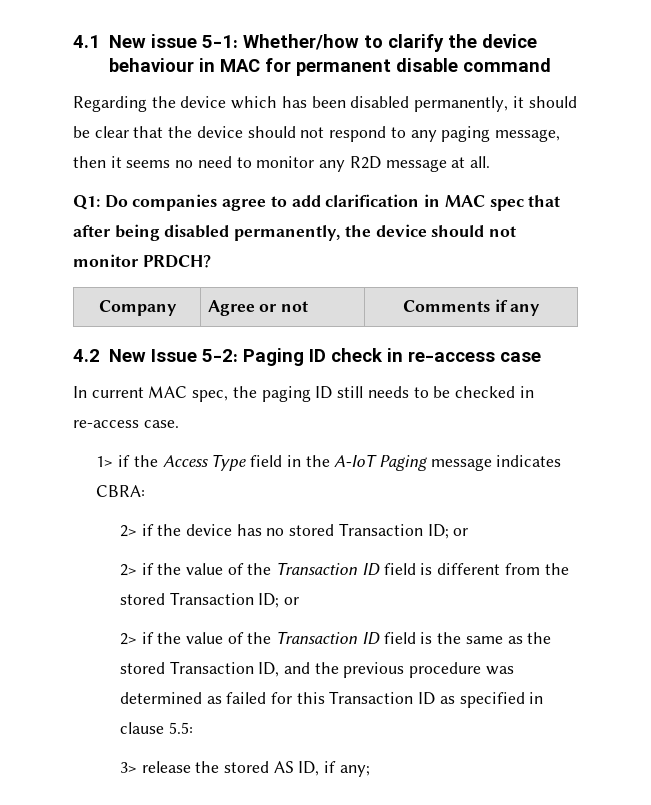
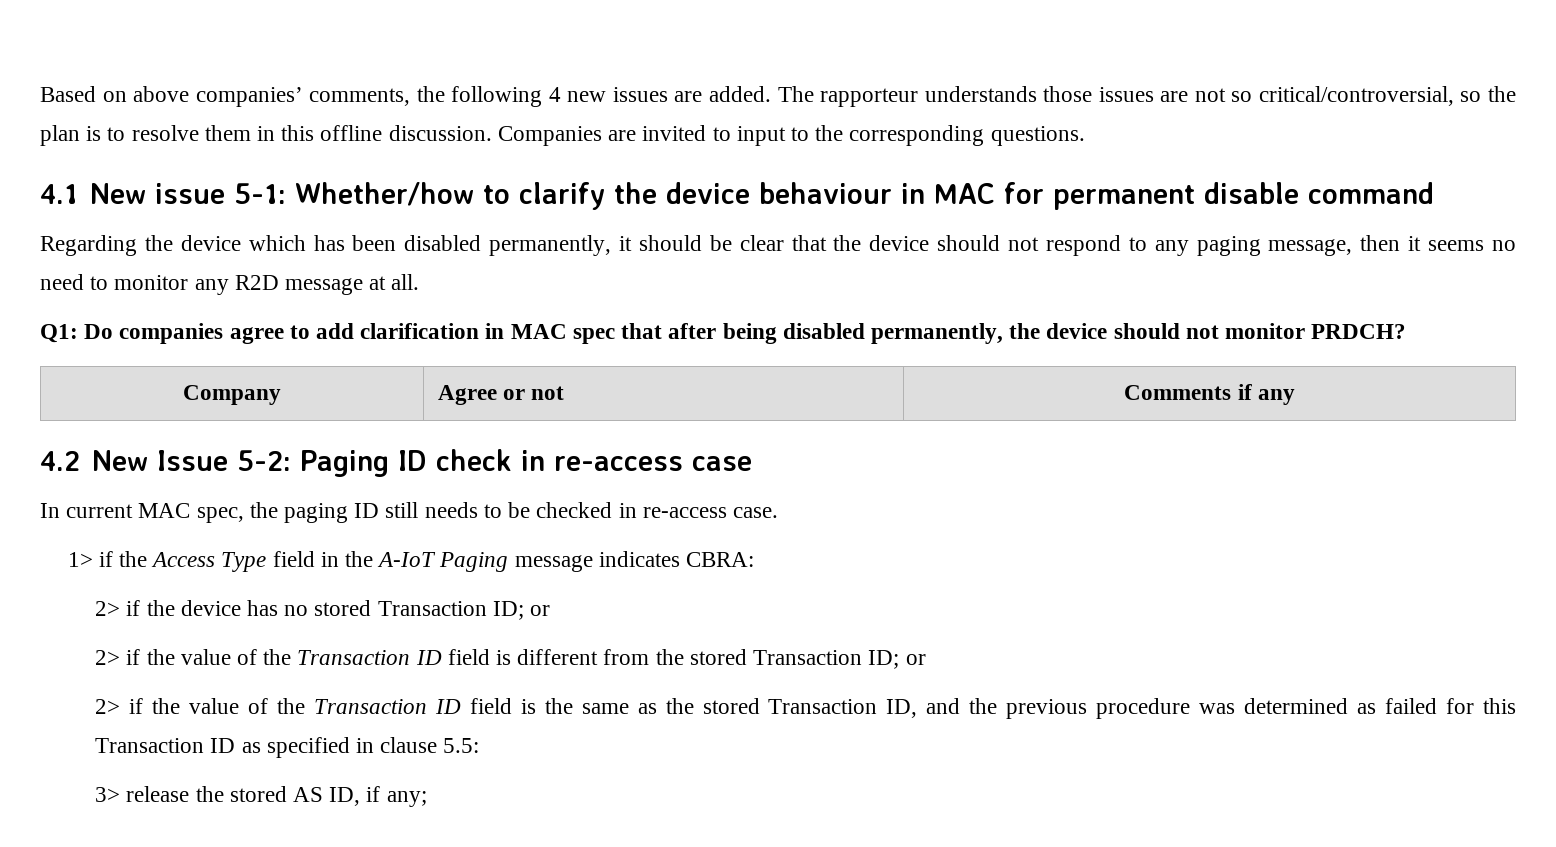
(73, 41) none -> [40,86,1516,107] [40,125,1085,146] Based on above companies’ comments, the following 4 new issues are added. The rapporteur understands those issues are not so critical/controversial, so the plan is to resolve them in this offline discussion. Companies are invited to input to the corresponding questions. //

